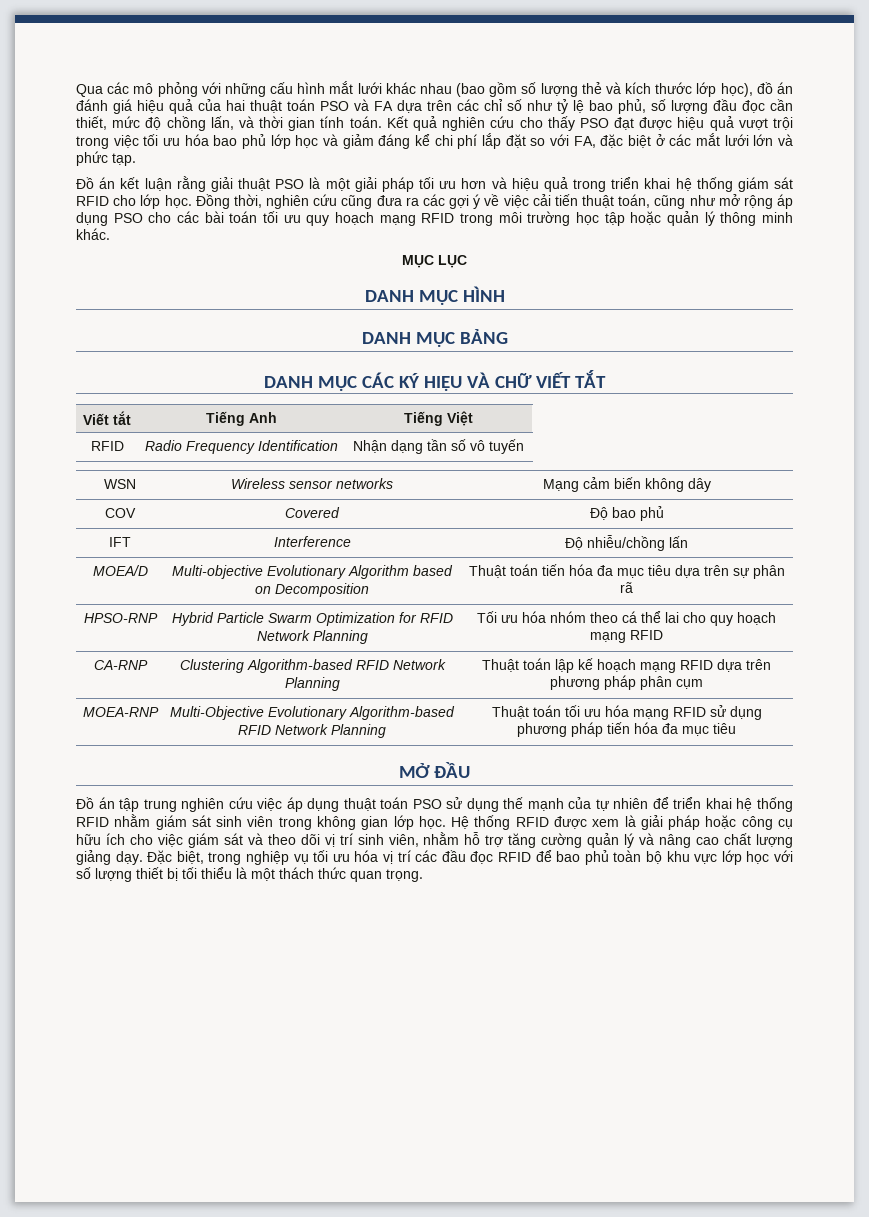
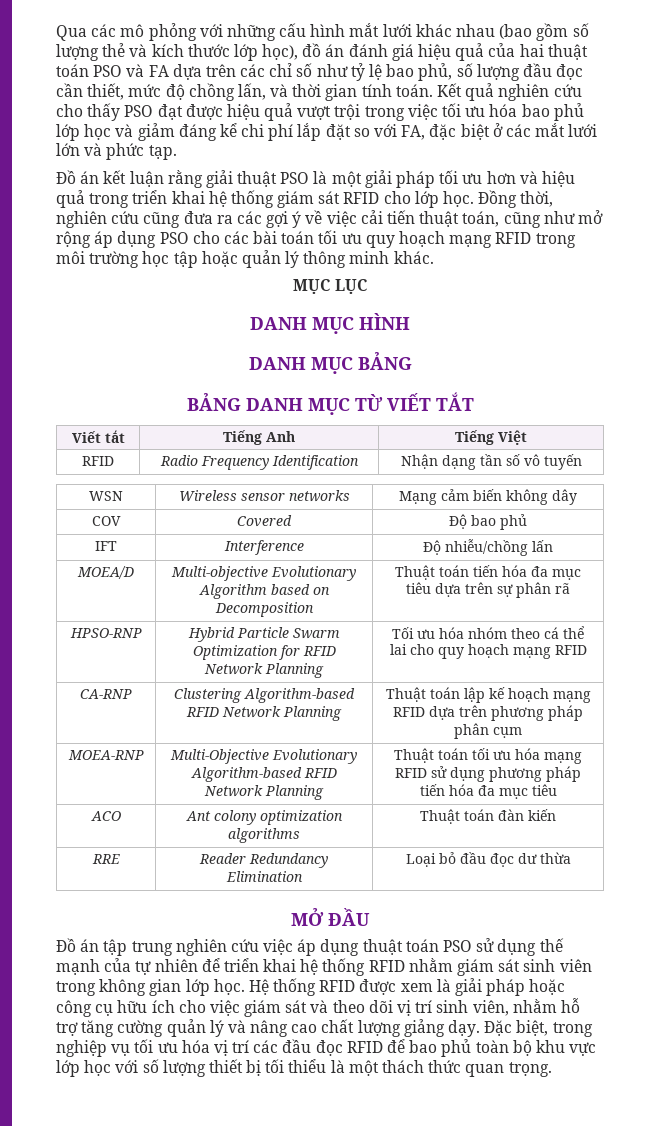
[264,372,532,391] DANH MỤC CÁC KÝ HIỆU VÀ CHỮ -> [186,393,383,415] BẢNG DANH MỤC TỪ
(736, 728) none -> [90,811,121,821] [185,810,343,825] [228,828,300,843] [420,809,556,824] [91,854,120,864] [199,853,328,868] [225,871,303,882] [405,852,571,867] // ACO | Ant colony optimization algorithms | Thuật toán đàn kiến // RRE | Reader Redundancy Elimination | Loại bỏ đầu đọc dư thừa

